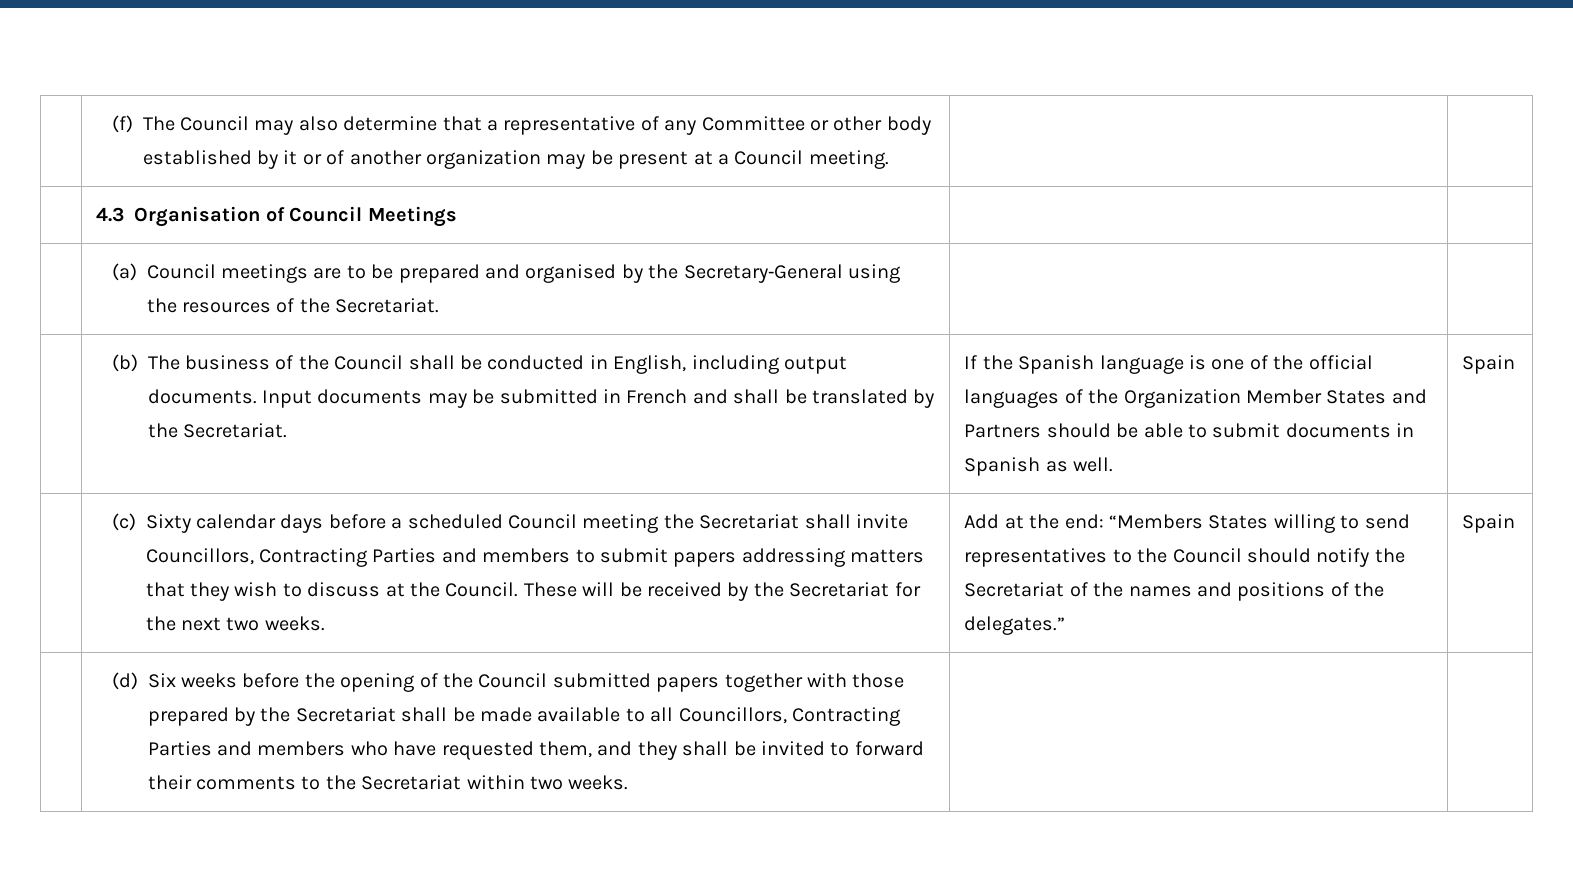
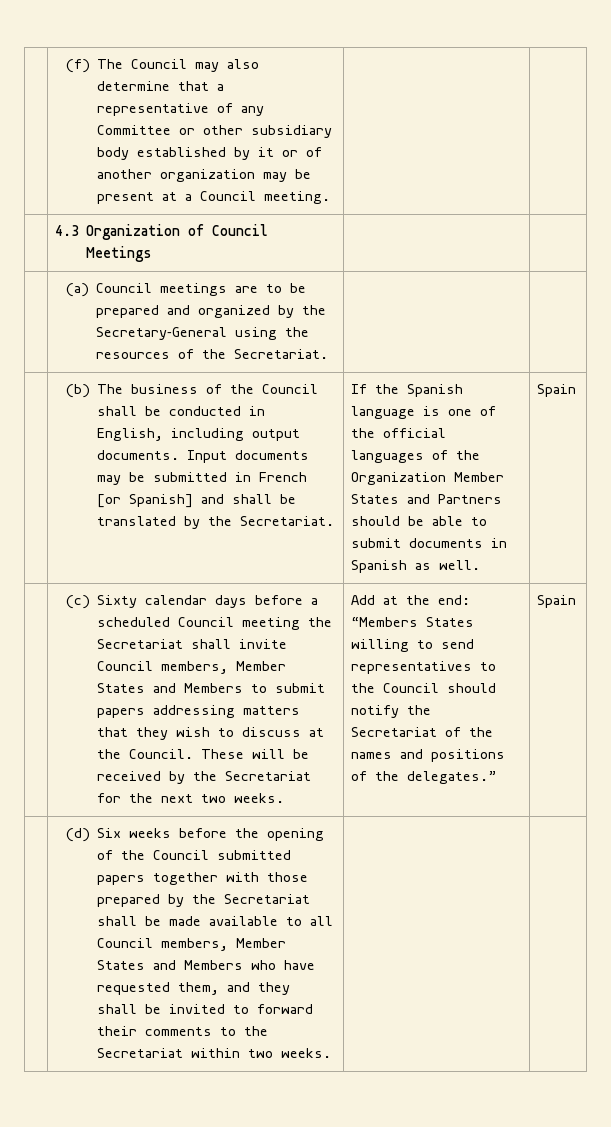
(883, 123) none -> [251,125,333,138] subsidiary
[134,206,261,227] Organisation -> [86,224,181,240] Organization
[525,264,617,283] organised -> [198,305,271,318] organized
(688, 396) none -> [97,494,194,508] [or Spanish]
[145,548,571,567] Councillors, Contracting Parties and members -> [97,661,287,674] [97,683,244,693] Council members, Member States and Members
[678,707,901,726] [147,741,346,756] Councillors, Contracting Parties and members -> [97,938,287,951] [97,960,244,970] Council members, Member States and Members

